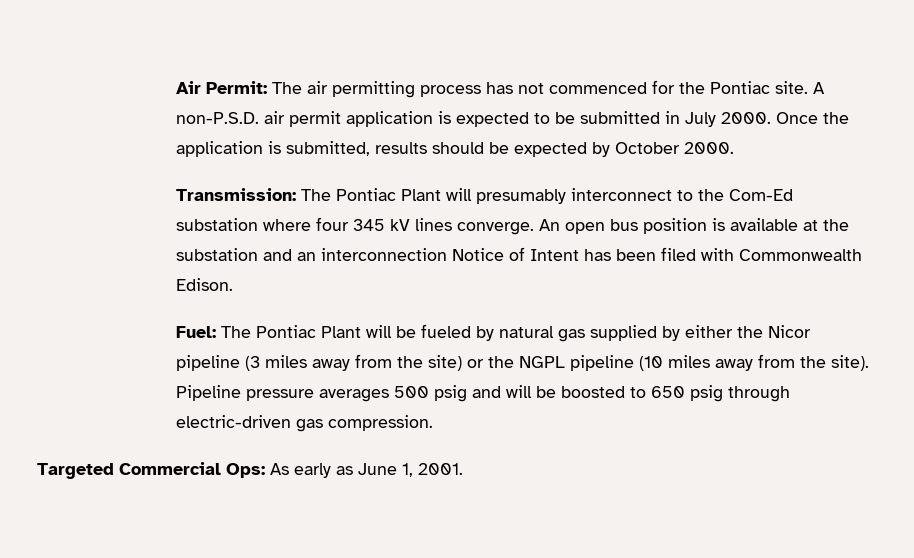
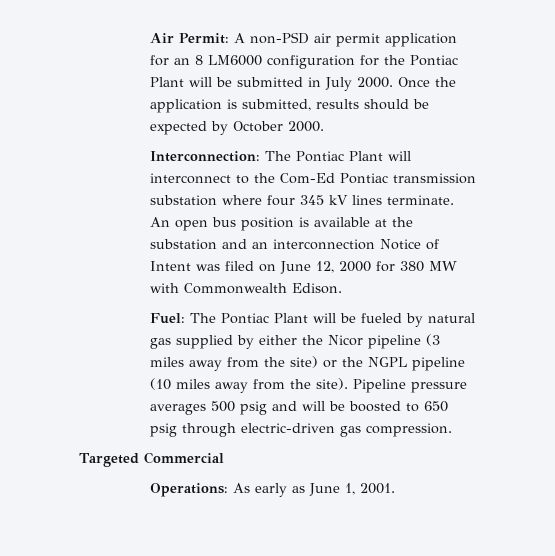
[271,80,825,98] [175,111,550,127] The air permitting process has not commenced for the Pontiac site. A non-P.S.D. air permit application is expected to -> [233,32,457,47] [149,55,458,69] [149,77,212,87] A non-PSD air permit application for an 8 LM6000 configuration for the Pontiac Plant will
[175,188,566,204] Transmission: The Pontiac Plant will presumably -> [149,151,411,162] Interconnection: The Pontiac Plant will
(793, 195) none -> [339,173,476,184] Pontiac transmission
[456,222,534,235] converge. -> [386,195,454,205] terminate.
[583,247,696,261] has been filed -> [195,261,457,274] was filed on June 12, 2000 for 380 MW
[226,463,265,478] Ops: -> [149,483,228,497] // Operations:

